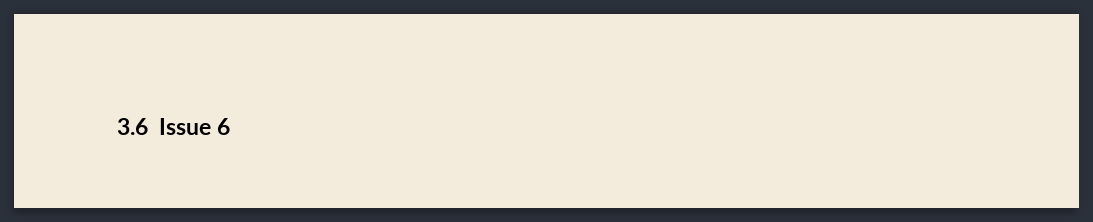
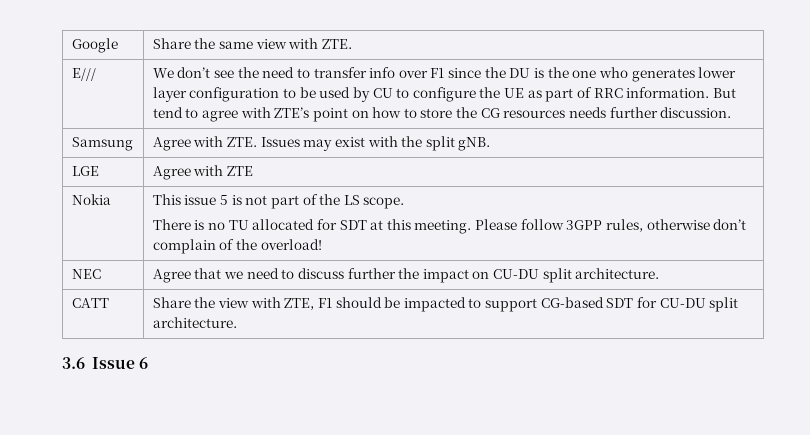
(117, 126) none -> [71,38,118,53] [152,38,352,49] [71,68,96,81] [152,67,737,82] [152,87,736,102] [152,107,732,122] [71,137,133,151] [152,136,491,151] [71,166,99,176] [152,165,253,180] [71,194,111,205] [152,194,405,209] [152,219,747,234] [152,239,322,254] [71,269,101,279] [152,268,660,283] [71,298,109,308] [152,297,739,312] [152,317,237,328] Google | Share the same view with ZTE. // E/// | We don’t see the need to transfer info over F1 since the DU is the one who generates lower layer configuration to be used by CU to configure the UE as part of RRC information. But tend to agree with ZTE’s point on how to store the CG resources needs further discussion. // Samsung | Agree with ZTE. Issues may exist with the split gNB. // LGE | Agree with ZTE // Nokia | This issue 5 is not part of the LS scope. // There is no TU allocated for SDT at this meeting. Please follow 3GPP rules, otherwise don’t complain of the overload! // NEC | Agree that we need to discuss further the impact on CU-DU split architecture. // CATT | Share the view with ZTE, F1 should be impacted to support CG-based SDT for CU-DU split architecture. //

